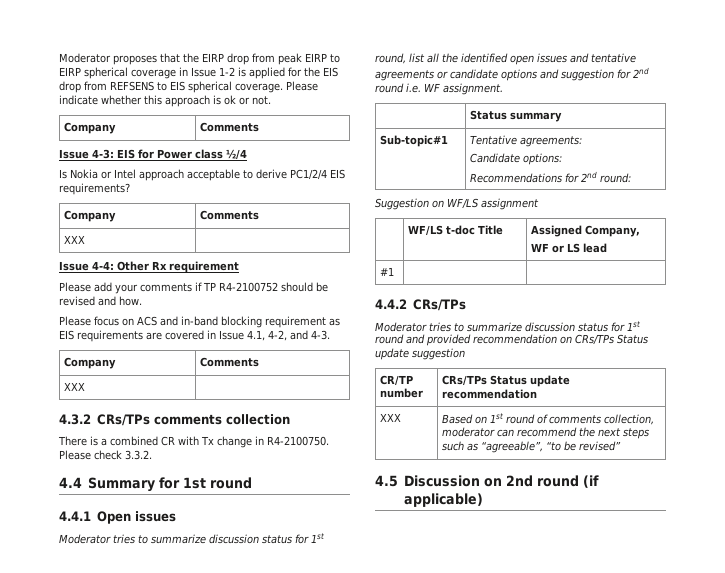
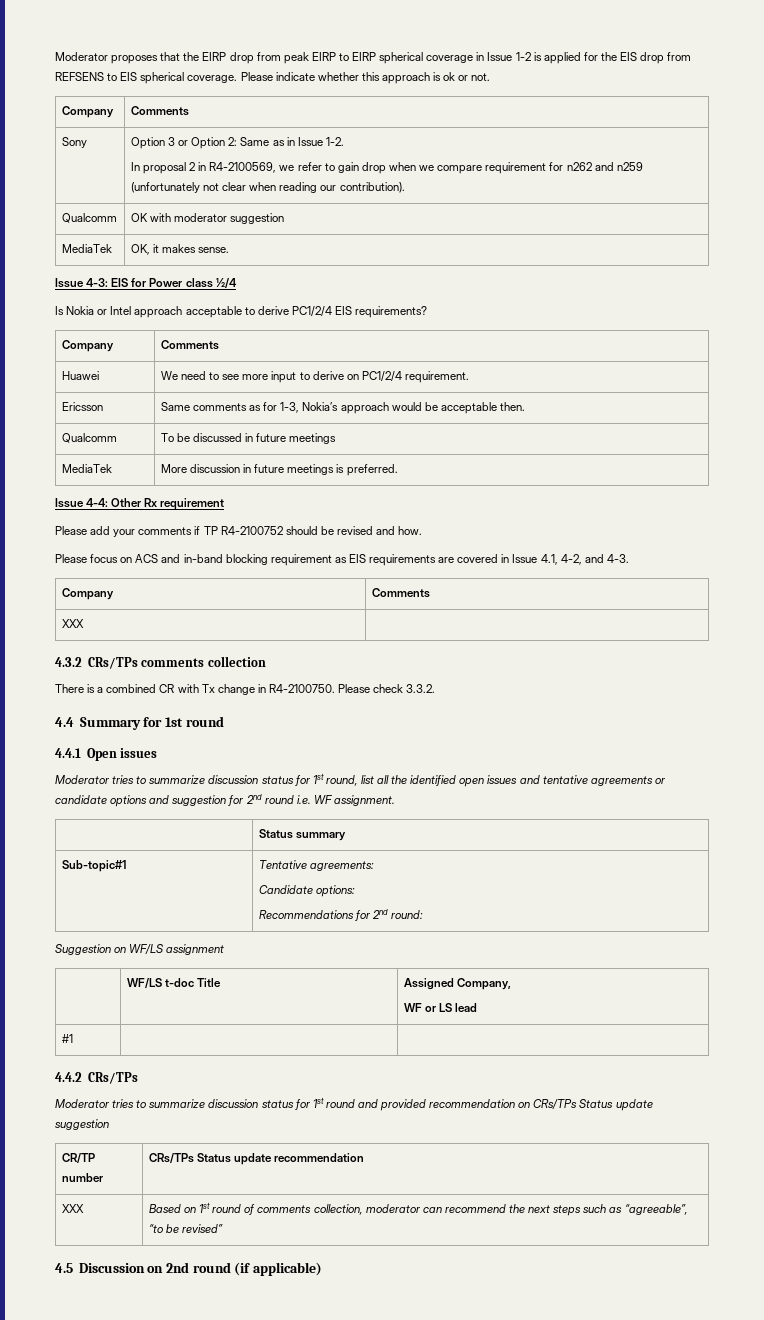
(259, 127) none -> [61,137,87,148] [130,137,344,149] [130,162,643,174] [130,182,405,193] [61,213,117,223] [130,213,285,224] [61,244,112,253] [130,244,230,255] // Sony | Option 3 or Option 2: Same as in Issue 1-2. // In proposal 2 in R4-2100569, we refer to gain drop when we compare requirement for n262 and n259 (unfortunately not clear when reading our contribution). // Qualcomm | OK with moderator suggestion // MediaTek | OK, it makes sense.
[63,235,85,244] XXX | -> [61,371,99,380] [160,371,469,383] [61,402,103,411] [160,402,525,414] [61,433,117,443] [160,433,337,444] [61,464,112,473] [160,464,398,476] Huawei | We need to see more input to derive on PC1/2/4 requirement. // Ericsson | Same comments as for 1-3, Nokia’s approach would be acceptable then. // Qualcomm | To be discussed in future meetings // MediaTek | More discussion in future meetings is preferred.

